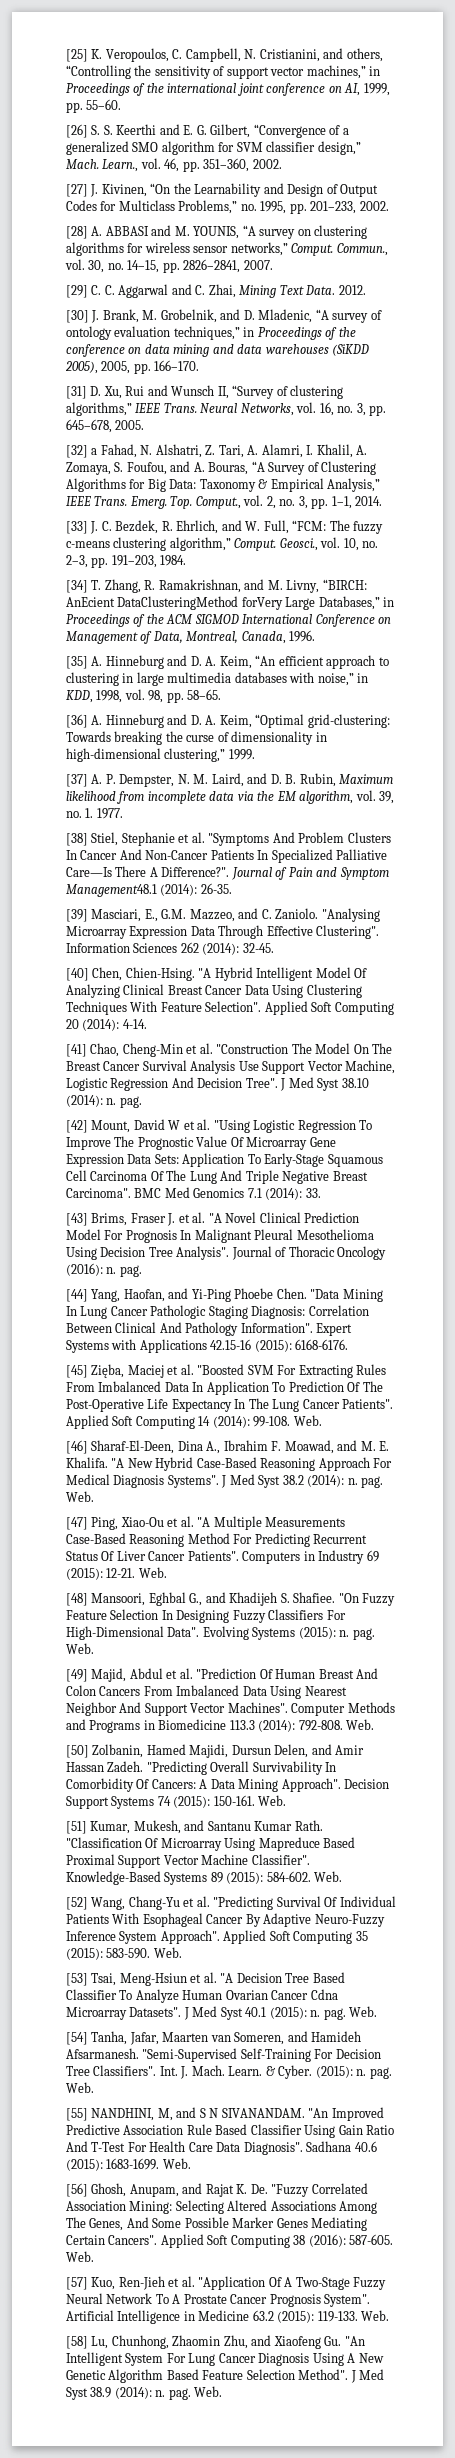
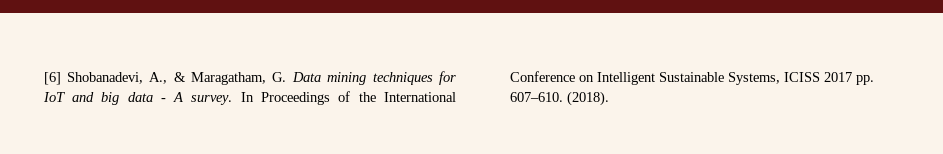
[65,48,383,62] [65,65,381,79] [65,83,390,96] [65,99,122,113] [65,124,349,138] [65,141,361,155] [65,158,282,172] [65,183,379,197] [65,200,389,214] [65,225,368,239] [65,242,388,256] [64,259,273,273] [65,284,366,298] [65,309,382,323] [65,326,356,340] [65,344,370,357] [64,360,200,374] [65,385,344,399] [65,402,387,416] [65,419,145,433] [65,444,368,458] [65,461,377,475] [65,478,381,492] [65,495,383,509] [65,520,384,534] [65,537,379,551] [65,555,187,568] [65,579,367,593] [65,596,395,610] [65,614,392,627] [65,630,316,644] [65,655,389,669] [65,672,369,686] [65,689,222,703] [65,714,390,728] [65,731,327,745] [65,748,255,762] [65,773,394,787] [65,790,395,804] [65,808,123,819] [65,832,391,846] [65,849,388,863] [65,866,389,880] [65,883,232,897] [65,908,380,922] [65,925,380,939] [65,942,274,955] [65,967,368,981] [65,984,362,998] [65,1001,394,1015] [65,1019,147,1031] [65,1043,393,1057] [65,1060,396,1074] [65,1077,369,1091] [65,1095,142,1108] [65,1119,373,1133] [65,1136,336,1150] [65,1153,383,1167] [65,1170,368,1184] [65,1187,321,1200] [65,1212,360,1226] [65,1229,374,1243] [65,1246,387,1260] [65,1263,142,1277] [65,1288,383,1302] [65,1305,369,1319] [65,1322,353,1336] [65,1339,349,1353] [65,1364,387,1378] [65,1381,383,1395] [65,1398,394,1412] [65,1415,322,1429] [65,1440,390,1454] [65,1457,393,1471] [65,1474,384,1488] [65,1491,94,1502] [65,1516,346,1530] [65,1533,368,1547] [65,1550,379,1564] [65,1567,167,1580] [65,1592,396,1606] [65,1609,346,1623] [65,1626,375,1640] [65,1643,94,1654] [65,1668,379,1682] [65,1685,347,1699] [65,1702,395,1716] [65,1719,375,1733] [65,1744,365,1758] [65,1761,337,1775] [65,1778,390,1792] [65,1795,287,1809] [65,1820,323,1834] [65,1837,356,1851] [65,1854,310,1868] [65,1871,343,1885] [65,1896,396,1910] [65,1913,385,1927] [65,1930,368,1944] [65,1947,182,1960] [65,1972,345,1986] [65,1989,338,2003] [65,2006,378,2020] [65,2031,362,2045] [65,2048,381,2062] [65,2065,392,2079] [65,2082,94,2093] [65,2107,384,2121] [65,2124,395,2138] [65,2141,377,2155] [65,2158,191,2171] [65,2183,368,2197] [65,2200,378,2214] [65,2217,368,2231] [65,2234,394,2248] [65,2251,94,2262] [65,2276,387,2290] [65,2293,371,2307] [65,2310,390,2324] [65,2335,365,2349] [65,2352,384,2366] [65,2369,385,2383] [65,2386,223,2400] [25] K. Veropoulos, C. Campbell, N. Cristianini, and others, “Controlling the sensitivity of support vector machines,” in Proceedings of the international joint conference on AI, 1999, pp. 55–60. // [26] S. S. Keerthi and E. G. Gilbert, “Convergence of a generalized SMO algorithm for SVM classifier design,” Mach. Learn., vol. 46, pp. 351–360, 2002. // [27] J. Kivinen, “On the Learnability and Design of Output Codes for Multiclass Problems,” no. 1995, pp. 201–233, 2002. // [28] A. ABBASI and M. YOUNIS, “A survey on clustering algorithms for wireless sensor networks,” Comput. Commun., vol. 30, no. 14–15, pp. 2826–2841, 2007. // [29] C. C. Aggarwal and C. Zhai, Mining Text Data. 2012. // [30] J. Brank, M. Grobelnik, and D. Mladenic, “A survey of ontology evaluation techniques,” in Proceedings of the conference on data mining and data warehouses (SiKDD 2005), 2005, pp. 166–170. // [31] D. Xu, Rui and Wunsch II, “Survey of clustering algorithms,” IEEE Trans. Neural Networks, vol. 16, no. 3, pp. 645–678, 2005. // [32] a Fahad, N. Alshatri, Z. Tari, A. Alamri, I. Khalil, A. Zomaya, S. Foufou, and A. Bouras, “A Survey of Clustering Algorithms for Big Data: Taxonomy & Empirical Analysis,” IEEE Trans. Emerg. Top. Comput., vol. 2, no. 3, pp. 1–1, 2014. // [33] J. C. Bezdek, R. Ehrlich, and W. Full, “FCM: The fuzzy c-means clustering algorithm,” Comput. Geosci., vol. 10, no. 2–3, pp. 191–203, 1984. // [34] T. Zhang, R. Ramakrishnan, and M. Livny, “BIRCH: AnEcient DataClusteringMethod forVery Large Databases,” in Proceedings of the ACM SIGMOD International Conference on Management of Data, Montreal, Canada, 1996. // [35] A. Hinneburg and D. A. Keim, “An efficient approach to clustering in large multimedia databases with noise,” in KDD, 1998, vol. 98, pp. 58–65. // [36] A. Hinneburg and D. A. Keim, “Optimal grid-clustering: Towards breaking the curse of dimensionality in high-dimensional clustering,” 1999. // [37] A. P. Dempster, N. M. Laird, and D. B. Rubin, Maximum likelihood from incomplete data via the EM algorithm, vol. 39, no. 1. 1977. // [38] Stiel, Stephanie et al. "Symptoms And Problem Clusters In Cancer And Non-Cancer Patients In Specialized Palliative Care—Is There A Difference?". Journal of Pain and Symptom Management48.1 (2014): 26-35. // [39] Masciari, E., G.M. Mazzeo, and C. Zaniolo. "Analysing Microarray Expression Data Through Effective Clustering". Information Sciences 262 (2014): 32-45. // [40] Chen, Chien-Hsing. "A Hybrid Intelligent Model Of Analyzing Clinical Breast Cancer Data Using Clustering Techniques With Feature Selection". Applied Soft Computing 20 (2014): 4-14. // [41] Chao, Cheng-Min et al. "Construction The Model On The Breast Cancer Survival Analysis Use Support Vector Machine, Logistic Regression And Decision Tree". J Med Syst 38.10 (2014): n. pag. // [42] Mount, David W et al. "Using Logistic Regression To Improve The Prognostic Value Of Microarray Gene Expression Data Sets: Application To Early-Stage Squamous Cell Carcinoma Of The Lung And Triple Negative Breast Carcinoma". BMC Med Genomics 7.1 (2014): 33. // [43] Brims, Fraser J. et al. "A Novel Clinical Prediction Model For Prognosis In Malignant Pleural Mesothelioma Using Decision Tree Analysis". Journal of Thoracic Oncology (2016): n. pag. // [44] Yang, Haofan, and Yi-Ping Phoebe Chen. "Data Mining In Lung Cancer Pathologic Staging Diagnosis: Correlation Between Clinical And Pathology Information". Expert Systems with Applications 42.15-16 (2015): 6168-6176. // [45] Zięba, Maciej et al. "Boosted SVM For Extracting Rules From Imbalanced Data In Application To Prediction Of The Post-Operative Life Expectancy In The Lung Cancer Patients". Applied Soft Computing 14 (2014): 99-108. Web. // [46] Sharaf-El-Deen, Dina A., Ibrahim F. Moawad, and M. E. Khalifa. "A New Hybrid Case-Based Reasoning Approach For Medical Diagnosis Systems". J Med Syst 38.2 (2014): n. pag. Web. // [47] Ping, Xiao-Ou et al. "A Multiple Measurements Case-Based Reasoning Method For Predicting Recurrent Status Of Liver Cancer Patients". Computers in Industry 69 (2015): 12-21. Web. // [48] Mansoori, Eghbal G., and Khadijeh S. Shafiee. "On Fuzzy Feature Selection In Designing Fuzzy Classifiers For High-Dimensional Data". Evolving Systems (2015): n. pag. Web. // [49] Majid, Abdul et al. "Prediction Of Human Breast And Colon Cancers From Imbalanced Data Using Nearest Neighbor And Support Vector Machines". Computer Methods and Programs in Biomedicine 113.3 (2014): 792-808. Web. // [50] Zolbanin, Hamed Majidi, Dursun Delen, and Amir Hassan Zadeh. "Predicting Overall Survivability In Comorbidity Of Cancers: A Data Mining Approach". Decision Support Systems 74 (2015): 150-161. Web. // [51] Kumar, Mukesh, and Santanu Kumar Rath. "Classification Of Microarray Using Mapreduce Based Proximal Support Vector Machine Classifier". Knowledge-Based Systems 89 (2015): 584-602. Web. // [52] Wang, Chang-Yu et al. "Predicting Survival Of Individual Patients With Esophageal Cancer By Adaptive Neuro-Fuzzy Inference System Approach". Applied Soft Computing 35 (2015): 583-590. Web. // [53] Tsai, Meng-Hsiun et al. "A Decision Tree Based Classifier To Analyze Human Ovarian Cancer Cdna Microarray Datasets". J Med Syst 40.1 (2015): n. pag. Web. // [54] Tanha, Jafar, Maarten van Someren, and Hamideh Afsarmanesh. "Semi-Supervised Self-Training For Decision Tree Classifiers". Int. J. Mach. Learn. & Cyber. (2015): n. pag. Web. // [55] NANDHINI, M, and S N SIVANANDAM. "An Improved Predictive Association Rule Based Classifier Using Gain Ratio And T-Test For Health Care Data Diagnosis". Sadhana 40.6 (2015): 1683-1699. Web. // [56] Ghosh, Anupam, and Rajat K. De. "Fuzzy Correlated Association Mining: Selecting Altered Associations Among The Genes, And Some Possible Marker Genes Mediating Certain Cancers". Applied Soft Computing 38 (2016): 587-605. Web. // [57] Kuo, Ren-Jieh et al. "Application Of A Two-Stage Fuzzy Neural Network To A Prostate Cancer Prognosis System". Artificial Intelligence in Medicine 63.2 (2015): 119-133. Web. // [58] Lu, Chunhong, Zhaomin Zhu, and Xiaofeng Gu. "An Intelligent System For Lung Cancer Diagnosis Using A New Genetic Algorithm Based Feature Selection Method". J Med Syst 38.9 (2014): n. pag. Web. -> [43,71,457,85] [42,91,457,105] [509,71,874,85] [509,91,609,106] [6] Shobanadevi, A., & Maragatham, G. Data mining techniques for IoT and big data - A survey. In Proceedings of the International Conference on Intelligent Sustainable Systems, ICISS 2017 pp. 607–610. (2018).

